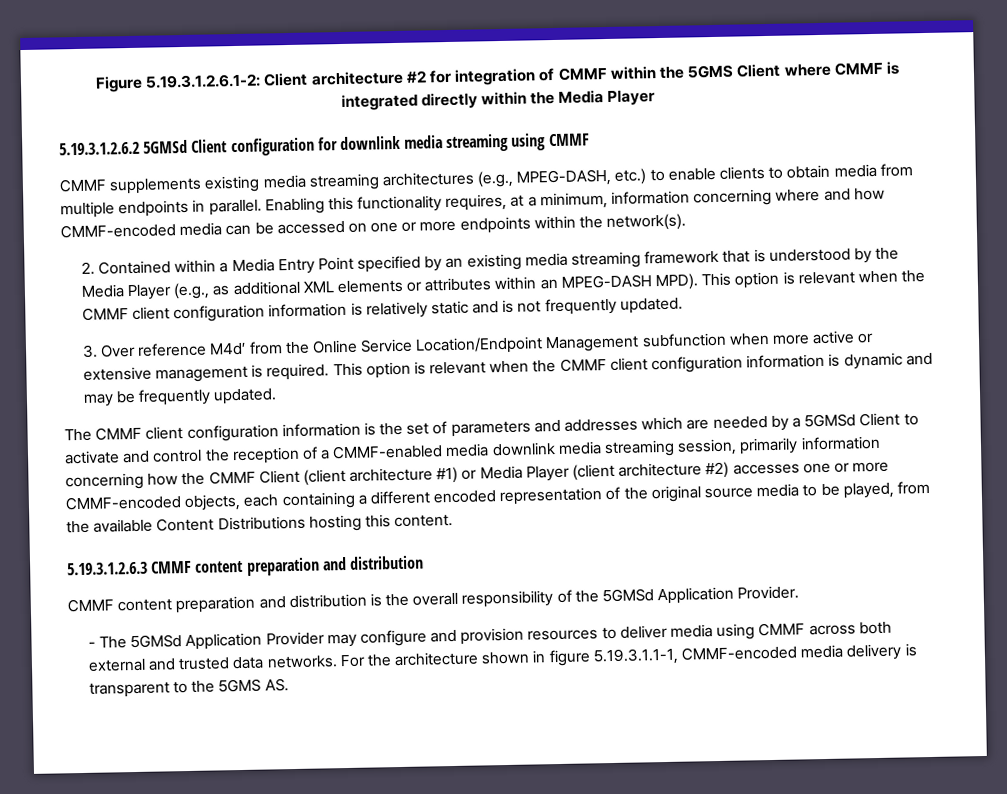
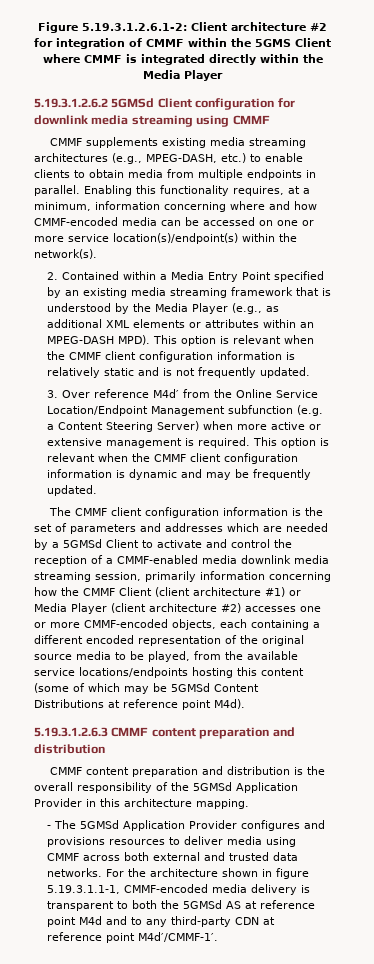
[459,216,531,234] endpoints -> [68,233,238,244] service location(s)/endpoint(s)
(727, 340) none -> [296,405,323,416] [46,421,199,432] (e.g. a Content Steering Server)
[156,513,454,532] Content Distributions hosting this content. -> [34,667,304,678] [34,683,259,694] [34,699,245,710] service locations/endpoints hosting this content (some of which may be 5GMSd Content Distributions at reference point M4d).
[737,585,800,600] Provider. -> [34,798,249,809] Provider in this architecture mapping.
[326,627,525,648] may configure and provision -> [240,820,325,831] [46,837,105,847] configures and provisions
[191,678,289,693] the 5GMS AS. -> [131,900,315,909] [46,916,275,927] [46,932,218,943] both the 5GMSd AS at reference point M4d and to any third-party CDN at reference point M4d′/CMMF-1′.

